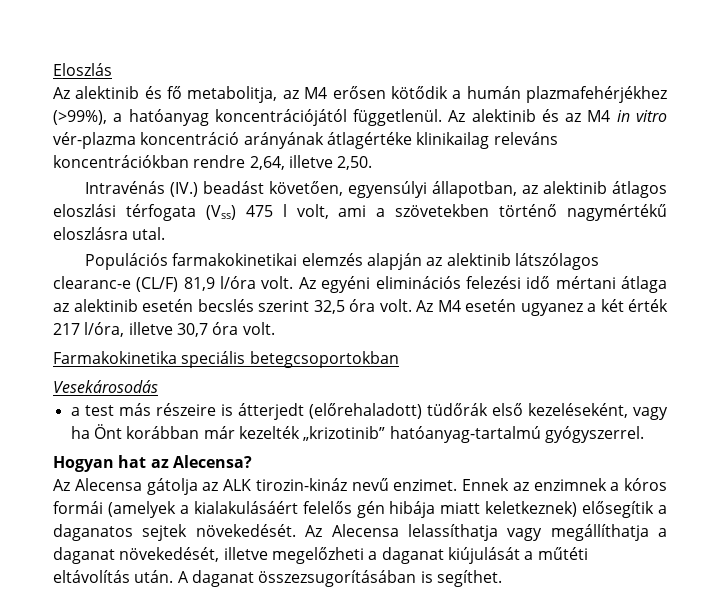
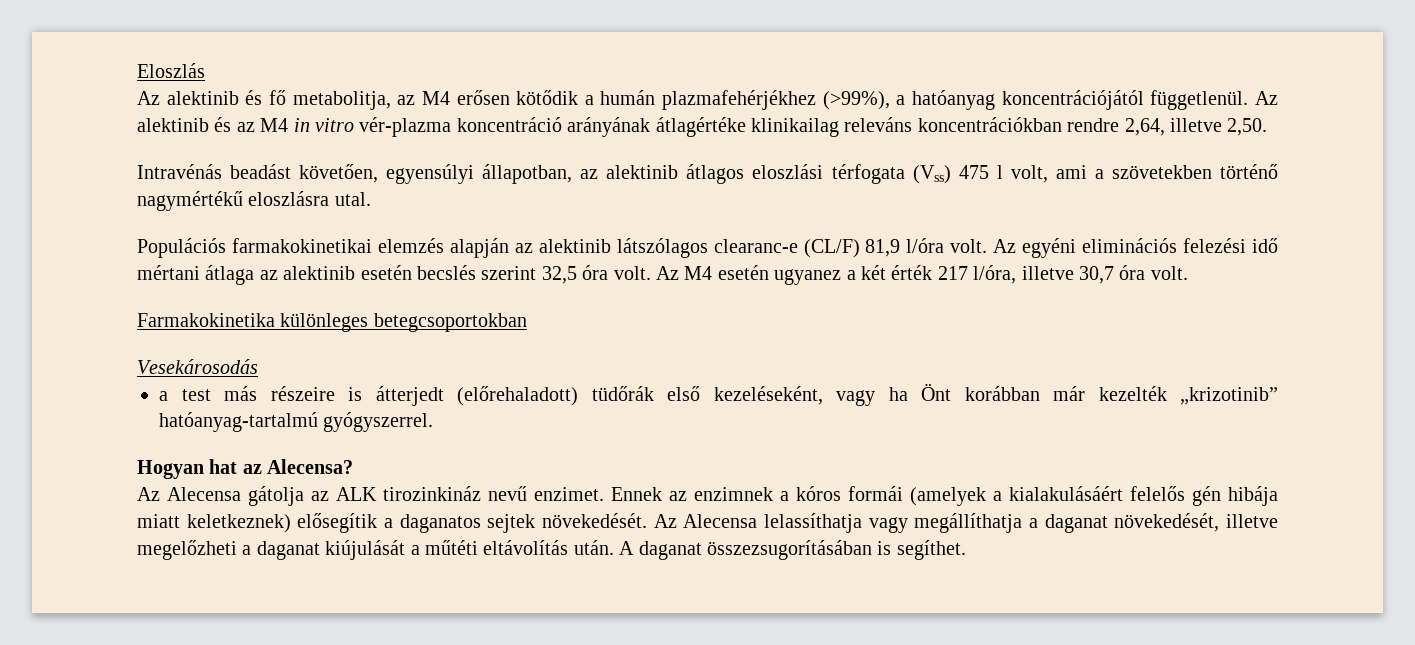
[170,182,199,197] (IV.) -> (222, 171) none
[181,351,246,368] speciális -> [280,313,369,332] különleges
[255,478,347,491] tirozin-kináz -> [383,486,481,501] tirozinkináz

